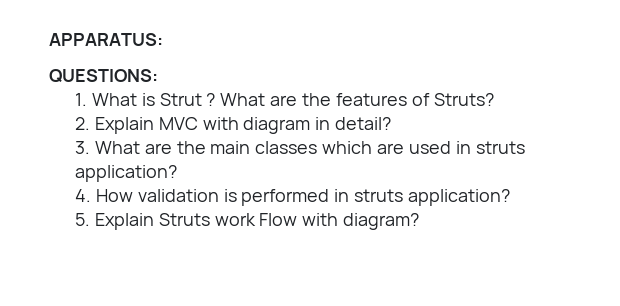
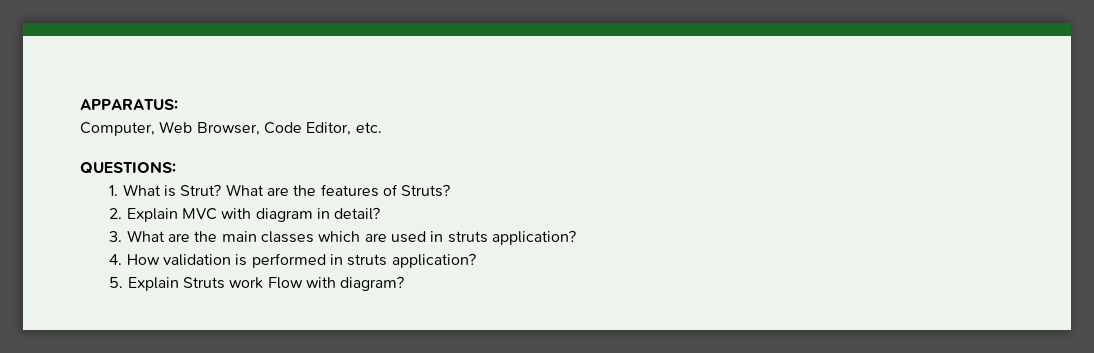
(163, 39) none -> [80,121,382,136] // Computer, Web Browser, Code Editor, etc.
[159,93,216,106] Strut ? -> [180,184,222,196] Strut?

